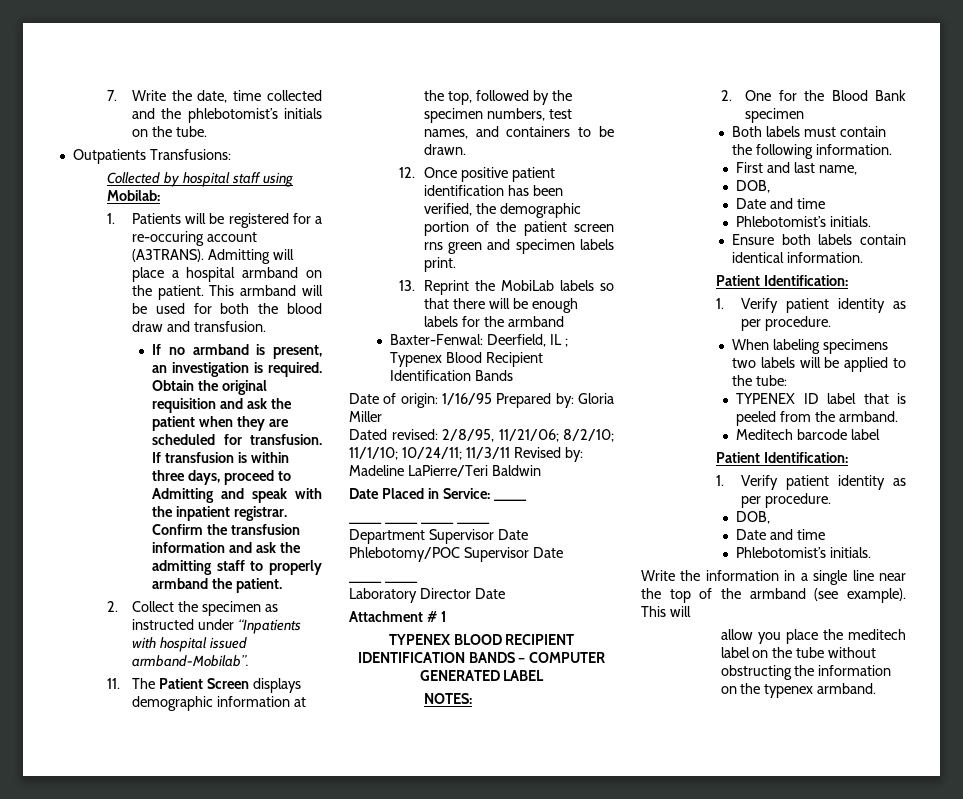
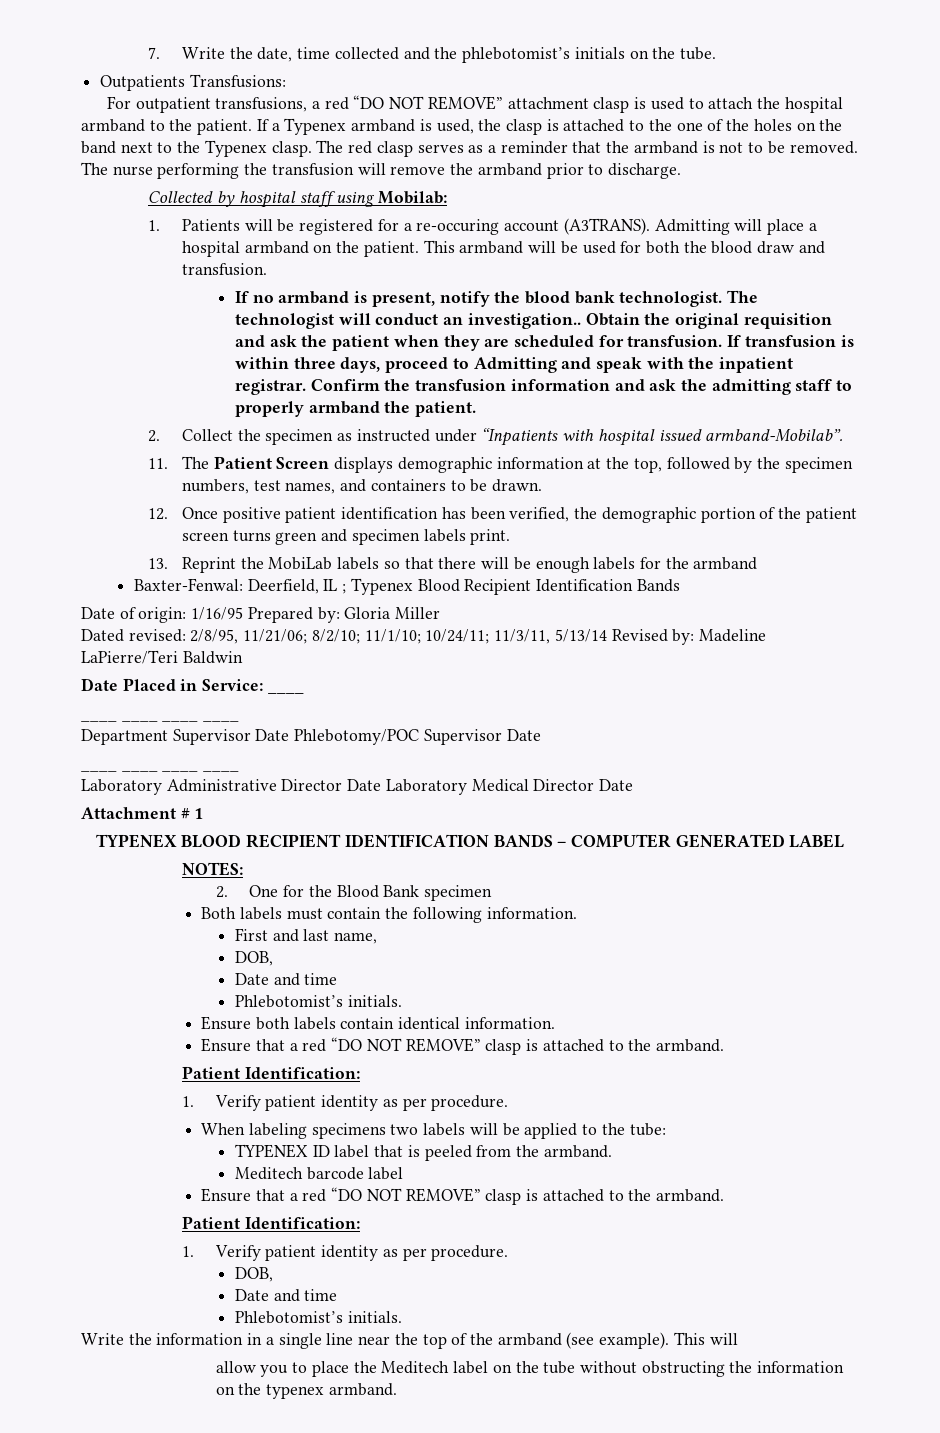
(231, 154) none -> [106,95,843,113] [81,118,843,135] [81,140,858,157] [81,162,681,179] // For outpatient transfusions, a red “DO NOT REMOVE” attachment clasp is used to attach the hospital armband to the patient. If a Typenex armband is used, the clasp is attached to the one of the holes on the band next to the Typenex clasp. The red clasp serves as a reminder that the armband is not to be removed. The nurse performing the transfusion will remove the armband prior to discharge.
[152,362,322,377] an investigation is required. -> [439,290,759,307] [234,313,581,329] notify the blood bank technologist. The technologist will conduct an investigation..
[423,242,443,250] rns -> [232,530,271,542] turns
[465,447,510,459] 11/3/11 -> [494,629,607,644] 11/3/11, 5/13/14
[349,588,417,603] // Laboratory -> [162,769,240,772] [81,779,529,795] ____ ____ // Laboratory Administrative Director Date Laboratory Medical
(863, 257) none -> [201,1037,724,1055] // Ensure that a red “DO NOT REMOVE” clasp is attached to the armband.
(881, 434) none -> [201,1187,724,1205] // Ensure that a red “DO NOT REMOVE” clasp is attached to the armband.
(781, 638) none -> [292,1362,308,1373] to
[848,629,906,640] meditech -> [381,1361,450,1374] Meditech

